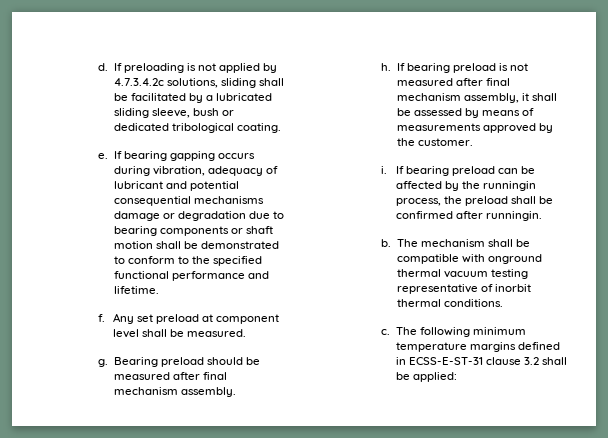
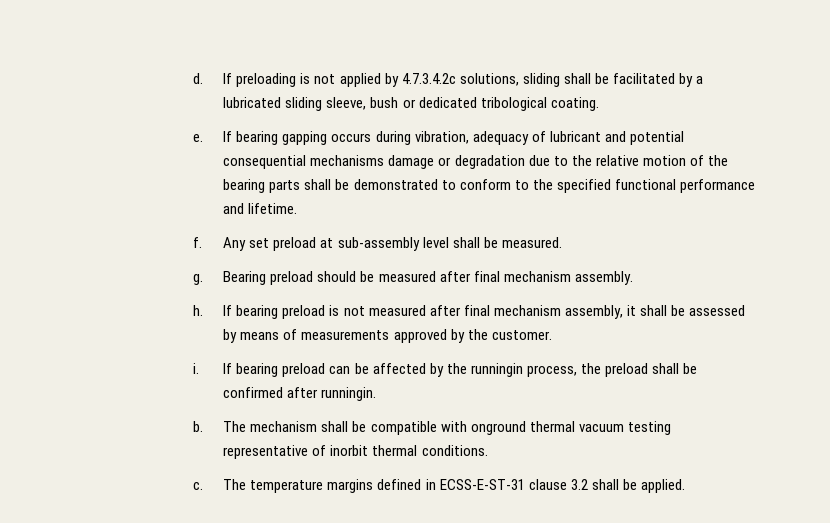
[113,226,273,236] [113,241,153,249] bearing components or shaft motion -> [571,155,728,166] [223,179,301,193] the relative motion of the bearing parts
[216,314,280,324] component -> [337,237,420,251] sub-assembly
[420,327,527,337] following minimum -> (247, 484) none
[413,372,458,382] applied: -> [640,479,685,493] applied.

